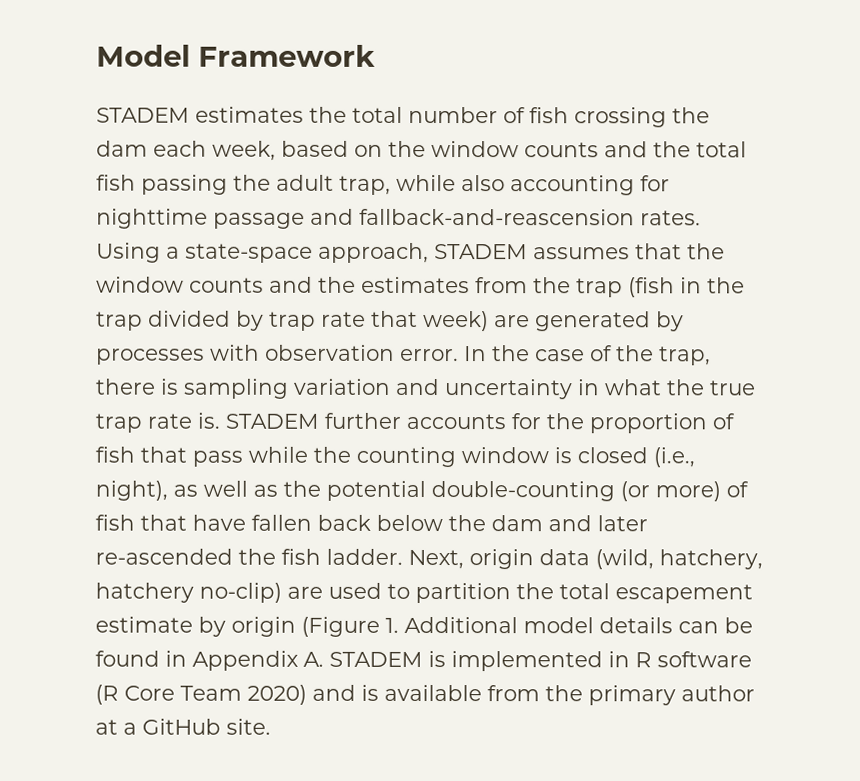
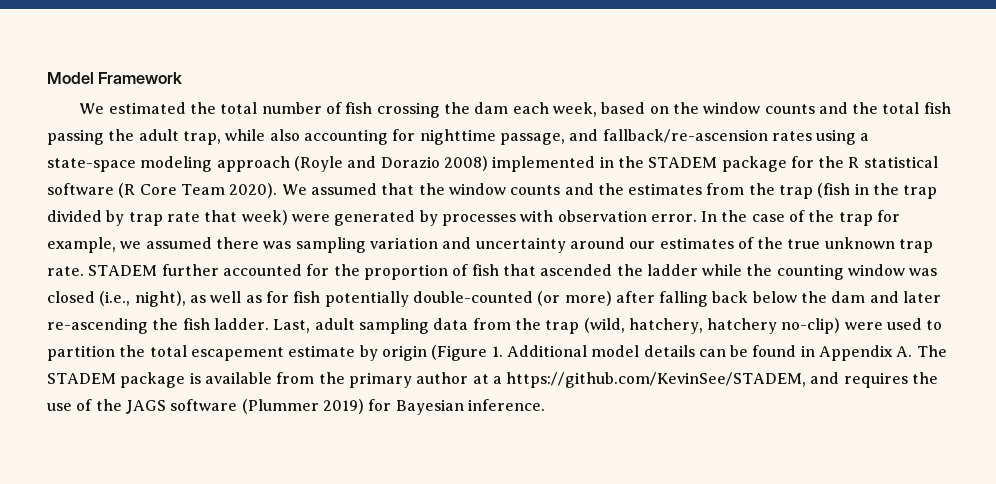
[96,106,304,123] STADEM estimates -> [79,102,186,114] We estimated
[213,208,701,229] [96,242,630,263] passage and fallback-and-reascension rates. Using a state-space approach, STADEM assumes -> [499,129,870,145] [47,156,938,172] [47,183,377,198] passage, and fallback/re-ascension rates using a state-space modeling approach (Royle and Dorazio 2008) implemented in the STADEM package for the R statistical software (R Core Team 2020). We assumed
[494,315,530,328] are -> [291,214,330,222] were
[659,346,711,366] [95,378,756,400] [95,412,220,433] trap, there is sampling variation and uncertainty in what the true trap rate is. -> [838,210,901,226] [47,237,934,253] [47,266,84,276] trap for example, we assumed there was sampling variation and uncertainty around our estimates of the true unknown trap rate.
[406,413,506,430] accounts -> [222,264,302,276] accounted
[192,450,243,467] pass -> [540,264,698,276] ascended the ladder
[554,447,572,464] is -> [909,268,938,276] was
[283,480,749,502] [95,514,312,531] the potential double-counting (or more) of fish that have fallen -> [265,291,709,307] for fish potentially double-counted (or more) after falling
[95,548,233,565] re-ascended -> [47,318,148,334] re-ascending
[408,549,590,570] Next, origin data -> [273,318,580,334] Last, adult sampling data from the trap
[287,586,323,599] are -> [844,322,883,330] were
[329,650,752,672] [95,684,356,705] STADEM is implemented in R software (R Core Team 2020) and -> [916,345,947,357] [47,372,186,388] The STADEM package
[142,718,271,735] GitHub site. -> [506,372,939,388] [47,399,545,415] https://github.com/KevinSee/STADEM, and requires the use of the JAGS software (Plummer 2019) for Bayesian inference.

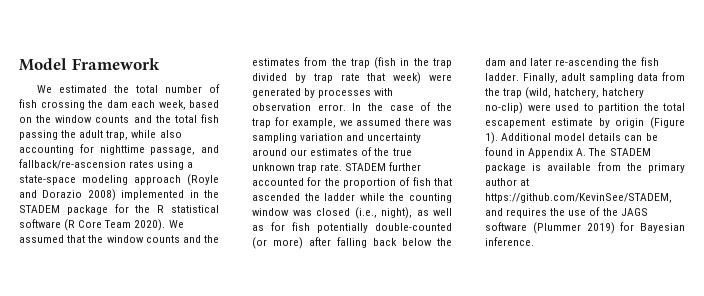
[273,319,311,333] Last, -> [522,73,558,83] Finally,
[491,346,503,357] 1. -> [485,132,498,144] 1).
[492,376,502,384] a -> (530, 182) none

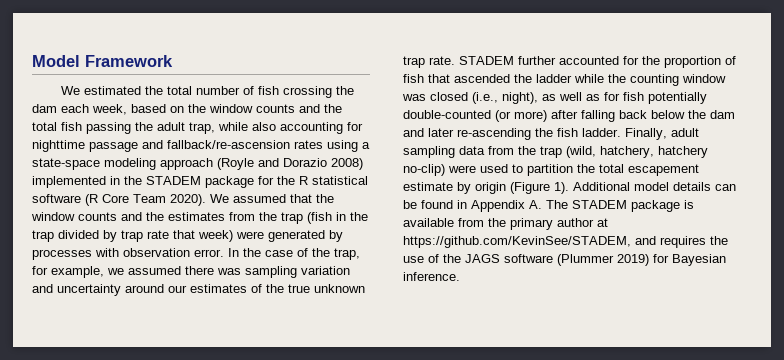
[150,147,196,155] passage, -> [89,142,138,152] passage
[252,118,271,128] trap -> [334,248,360,260] trap,

